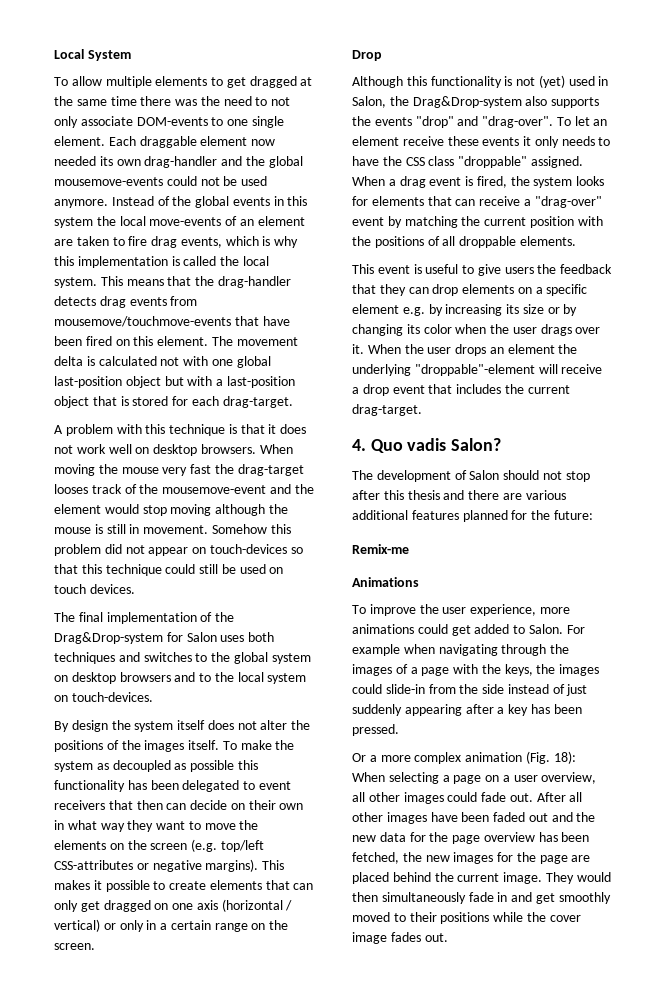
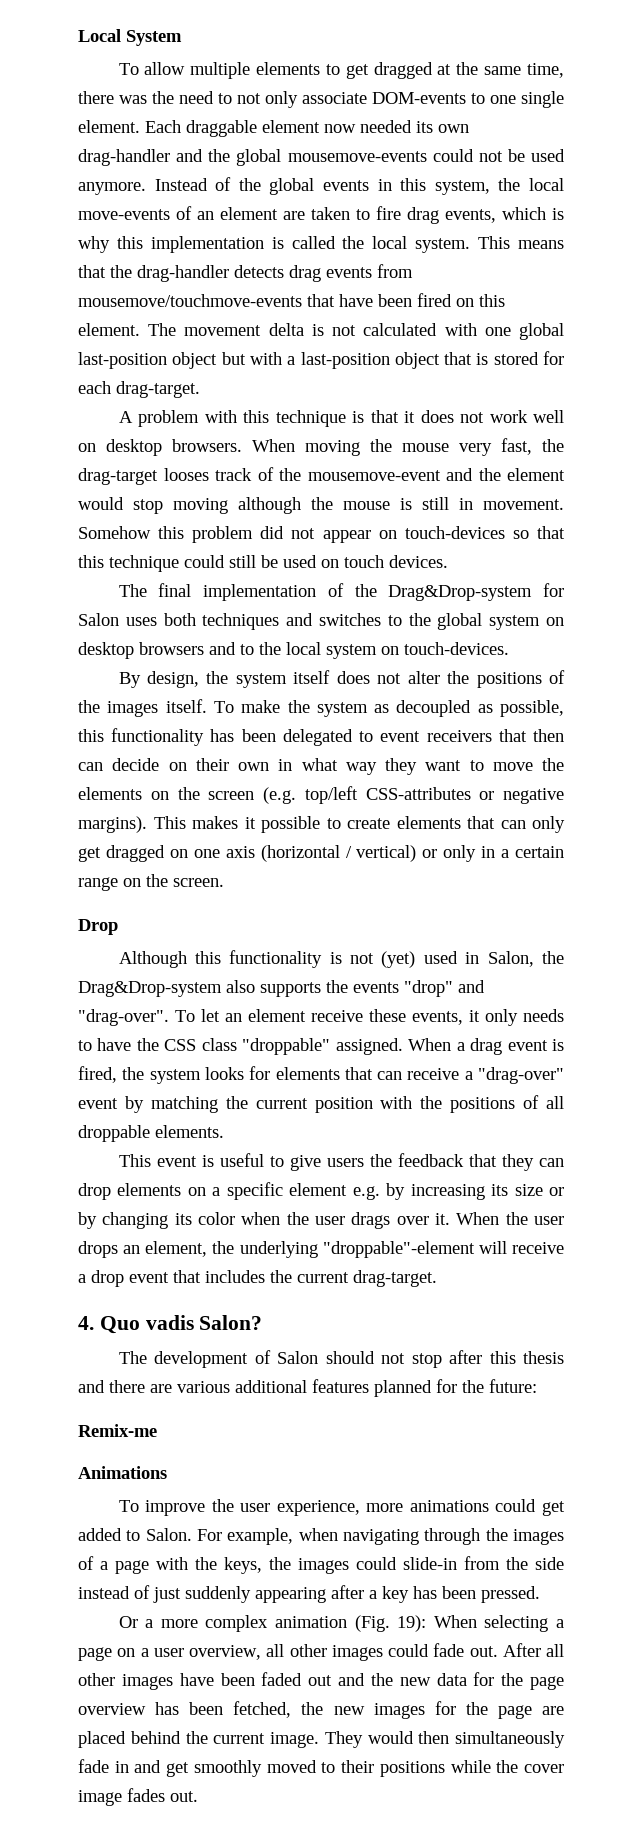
[110,96,137,106] time -> [527,63,564,78] time,
[54,217,93,228] system -> [434,180,490,195] system,
[98,356,180,366] calculated not -> [332,323,438,336] not calculated
[190,464,212,474] fast -> [501,438,532,455] fast,
[71,720,108,732] design -> [146,671,199,688] design,
[190,760,235,772] possible -> [500,700,565,717] possible,
[482,137,520,146] events -> [412,1011,463,1025] events,
[507,344,555,354] element -> [145,1241,208,1257] element,
[352,644,400,656] example -> [227,1528,294,1545] example,
[553,751,576,764] 18): -> [397,1615,427,1632] 19):

